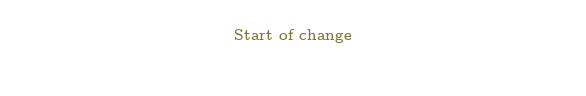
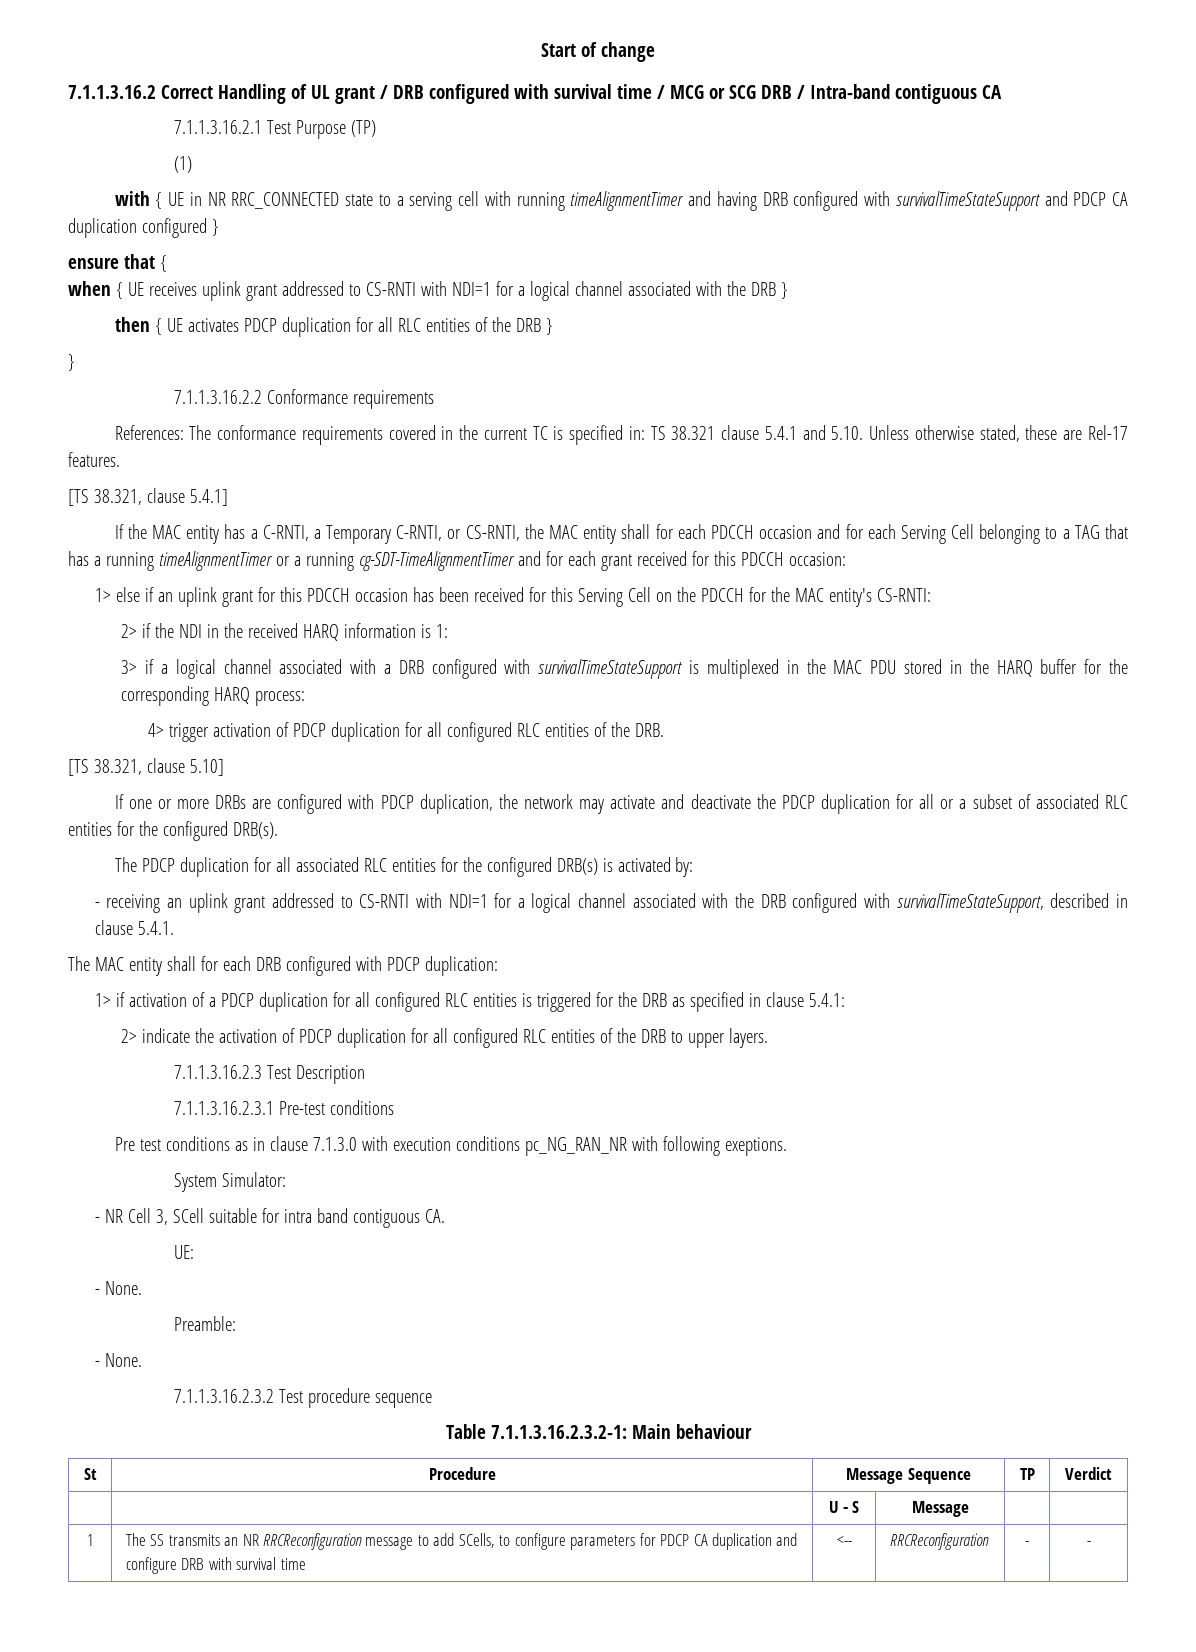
(352, 36) none -> [68,84,1002,104] [174,120,377,139] [174,156,193,173] [114,191,1129,211] [68,218,219,238] [68,254,167,272] [68,281,788,301] [114,317,553,337] [68,354,75,371] [174,389,435,409] [114,425,1128,445] [68,452,120,467] [68,488,228,506] [114,524,1129,544] [68,551,846,571] [94,587,931,607] [121,623,449,641] [121,659,1129,679] [121,686,306,706] [147,722,664,742] [68,758,224,776] [114,794,1128,814] [68,821,278,841] [114,857,694,877] [94,893,1129,913] [94,920,174,935] [68,956,498,976] [94,992,845,1012] [121,1028,769,1048] [174,1065,366,1084] [174,1100,395,1115] [114,1136,787,1156] [174,1172,287,1192] [94,1208,445,1228] [174,1245,195,1259] [94,1281,142,1295] [174,1316,237,1331] [94,1353,142,1367] [174,1388,433,1408] [445,1424,752,1439] [83,1468,97,1480] [428,1467,496,1480] [846,1468,971,1484] [1019,1468,1035,1480] [1065,1467,1112,1480] [828,1501,860,1513] [911,1501,969,1517] [86,1534,94,1546] [125,1533,798,1550] [125,1557,306,1574] [836,1536,852,1546] [889,1533,989,1550] [1025,1541,1029,1546] [1086,1541,1091,1546] // 7.1.1.3.16.2 Correct Handling of UL grant / DRB configured with survival time / MCG or SCG DRB / Intra-band contiguous CA // 7.1.1.3.16.2.1 Test Purpose (TP) // (1) // with { UE in NR RRC_CONNECTED state to a serving cell with running timeAlignmentTimer and having DRB configured with survivalTimeStateSupport and PDCP CA duplication configured } // ensure that { // when { UE receives uplink grant addressed to CS-RNTI with NDI=1 for a logical channel associated with the DRB } // then { UE activates PDCP duplication for all RLC entities of the DRB } // } // 7.1.1.3.16.2.2 Conformance requirements // References: The conformance requirements covered in the current TC is specified in: TS 38.321 clause 5.4.1 and 5.10. Unless otherwise stated, these are Rel-17 features. // [TS 38.321, clause 5.4.1] // If the MAC entity has a C-RNTI, a Temporary C-RNTI, or CS-RNTI, the MAC entity shall for each PDCCH occasion and for each Serving Cell belonging to a TAG that has a running timeAlignmentTimer or a running cg-SDT-TimeAlignmentTimer and for each grant received for this PDCCH occasion: // 1> else if an uplink grant for this PDCCH occasion has been received for this Serving Cell on the PDCCH for the MAC entity's CS-RNTI: // 2> if the NDI in the received HARQ information is 1: // 3> if a logical channel associated with a DRB configured with survivalTimeStateSupport is multiplexed in the MAC PDU stored in the HARQ buffer for the corresponding HARQ process: // 4> trigger activation of PDCP duplication for all configured RLC entities of the DRB. // [TS 38.321, clause 5.10] // If one or more DRBs are configured with PDCP duplication, the network may activate and deactivate the PDCP duplication for all or a subset of associated RLC entities for the configured DRB(s). // The PDCP duplication for all associated RLC entities for the configured DRB(s) is activated by: // - receiving an uplink grant addressed to CS-RNTI with NDI=1 for a logical channel associated with the DRB configured with survivalTimeStateSupport, described in clause 5.4.1. // The MAC entity shall for each DRB configured with PDCP duplication: // 1> if activation of a PDCP duplication for all configured RLC entities is triggered for the DRB as specified in clause 5.4.1: // 2> indicate the activation of PDCP duplication for all configured RLC entities of the DRB to upper layers. // 7.1.1.3.16.2.3 Test Description // 7.1.1.3.16.2.3.1 Pre-test conditions // Pre test conditions as in clause 7.1.3.0 with execution conditions pc_NG_RAN_NR with following exeptions. // System Simulator: // - NR Cell 3, SCell suitable for intra band contiguous CA. // UE: // - None. // Preamble: // - None. // 7.1.1.3.16.2.3.2 Test procedure sequence // Table 7.1.1.3.16.2.3.2-1: Main behaviour // St | Procedure | Message Sequence | TP | Verdict // | | U - S | Message | | // 1 | The SS transmits an NR RRCReconfiguration message to add SCells, to configure parameters for PDCP CA duplication and configure DRB with survival time | <-- | RRCReconfiguration | - | -

